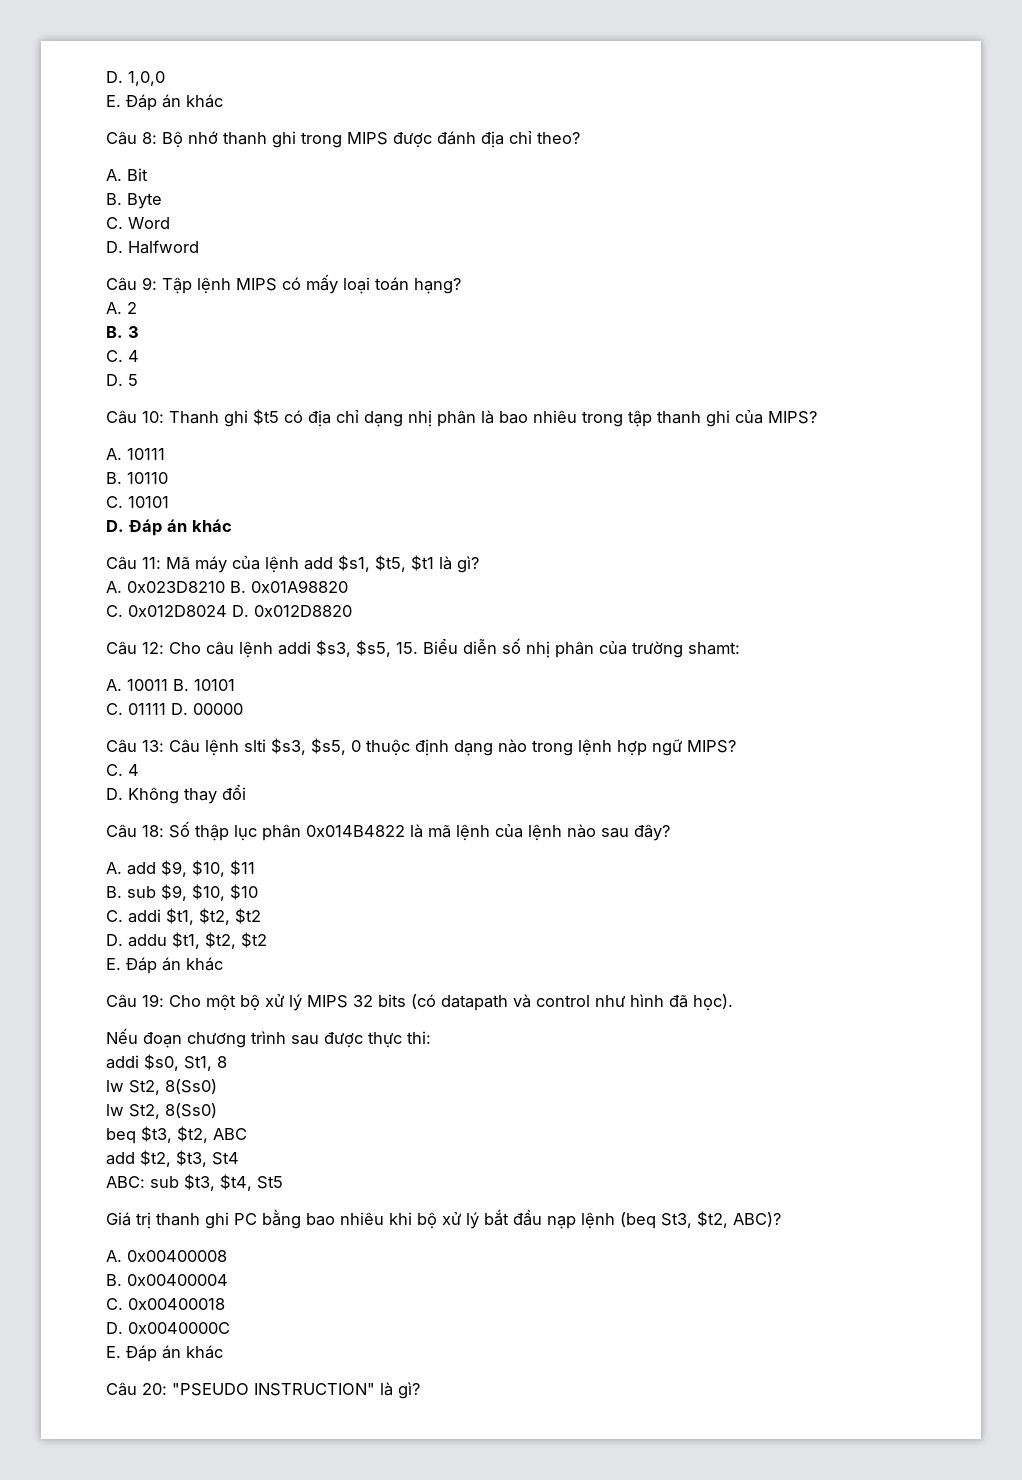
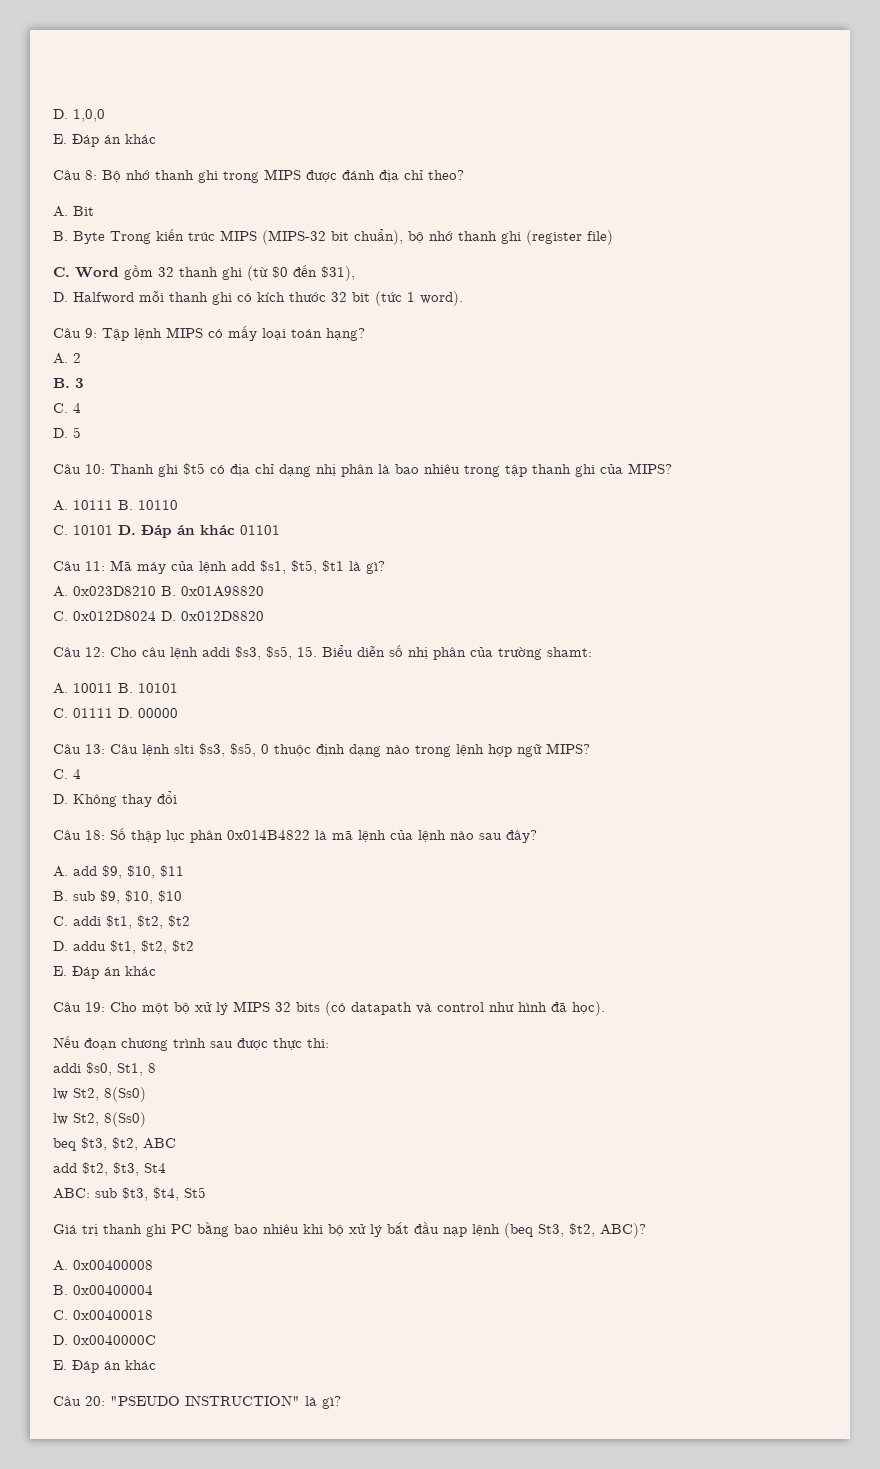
[106,217,170,229] [106,240,199,254] // C. Word // D. Halfword -> [110,229,613,245] [53,265,355,281] [53,291,463,306] Trong kiến trúc MIPS (MIPS-32 bit chuẩn), bộ nhớ thanh ghi (register file) // C. Word gồm 32 thanh ghi (từ $0 đến $31), // D. Halfword mỗi thanh ghi có kích thước 32 bit (tức 1 word).
(165, 454) // -> (113, 505) none
(169, 502) // -> (113, 530) none
(232, 525) none -> [240,525,280,535] 01101

